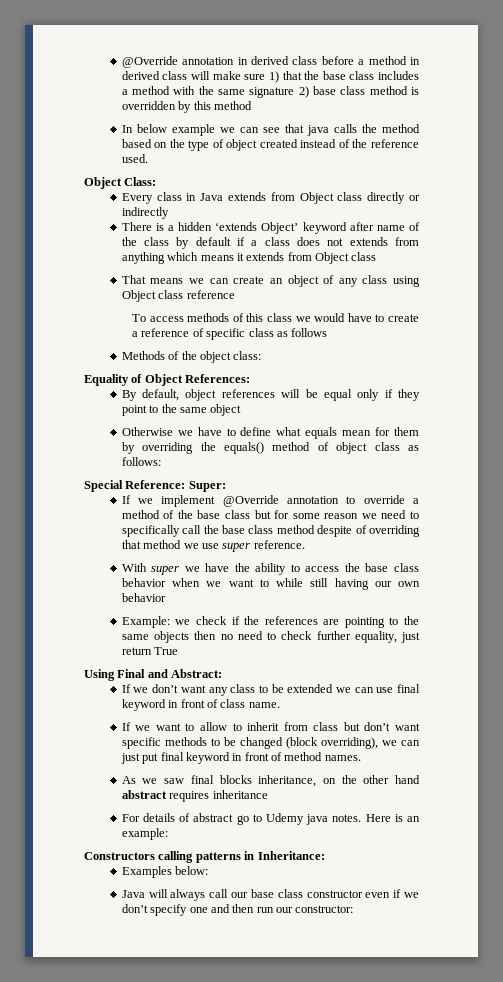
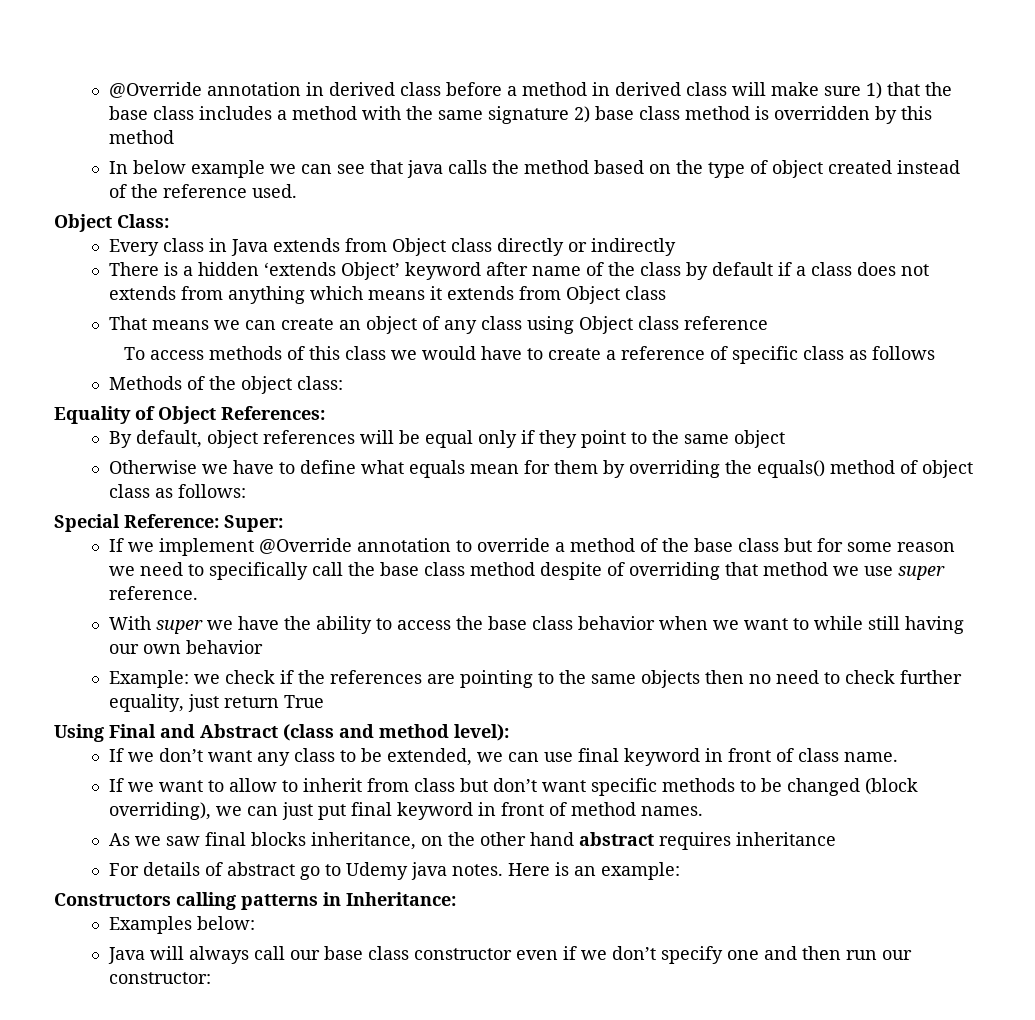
[171,669,223,678] Abstract: -> [200,724,509,741] Abstract (class and method level):
[287,684,334,693] extended -> [386,748,472,766] extended,

